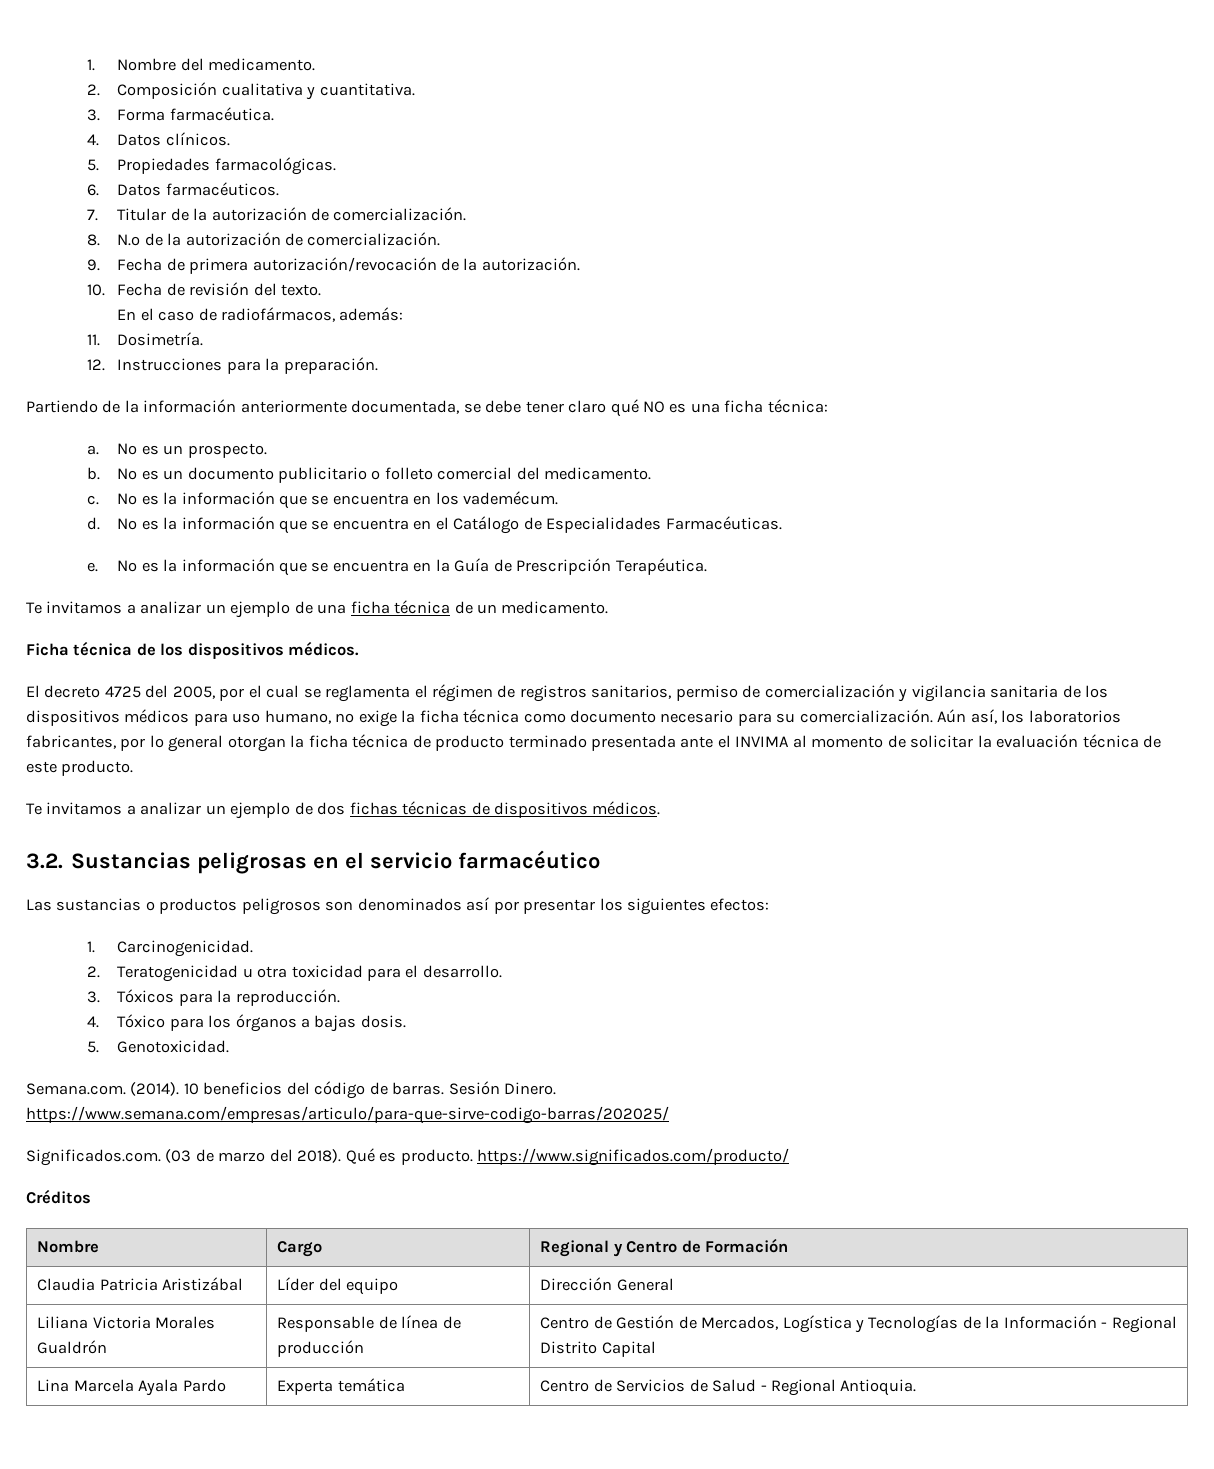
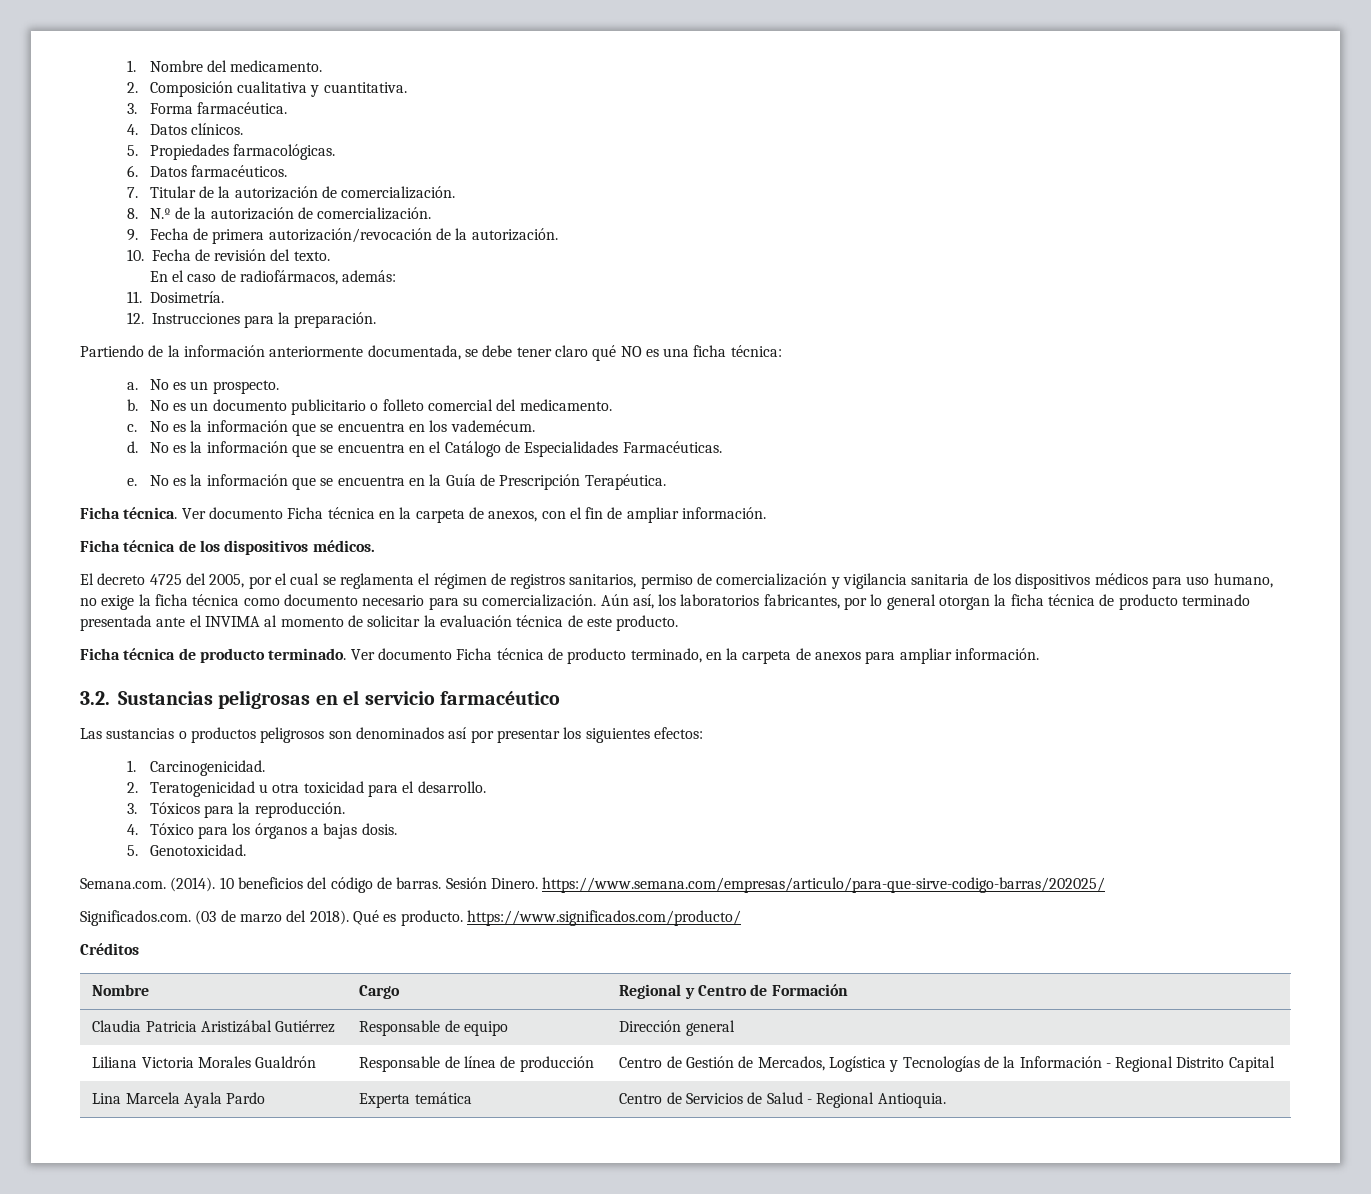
[26,600,609,618] Te invitamos a analizar un ejemplo de una ficha técnica de un medicamento. -> [80,507,767,523] Ficha técnica. Ver documento Ficha técnica en la carpeta de anexos, con el fin de ampliar información.
[26,801,661,819] Te invitamos a analizar un ejemplo de dos fichas técnicas de dispositivos médicos. -> [80,648,1040,664] Ficha técnica de producto terminado. Ver documento Ficha técnica de producto terminado, en la carpeta de anexos para ampliar información.
[277,1277,342,1291] | Líder del -> [275,1020,336,1033] [359,1020,460,1036] Gutiérrez | Responsable de
[616,1278,674,1291] General -> [685,1020,735,1036] general

